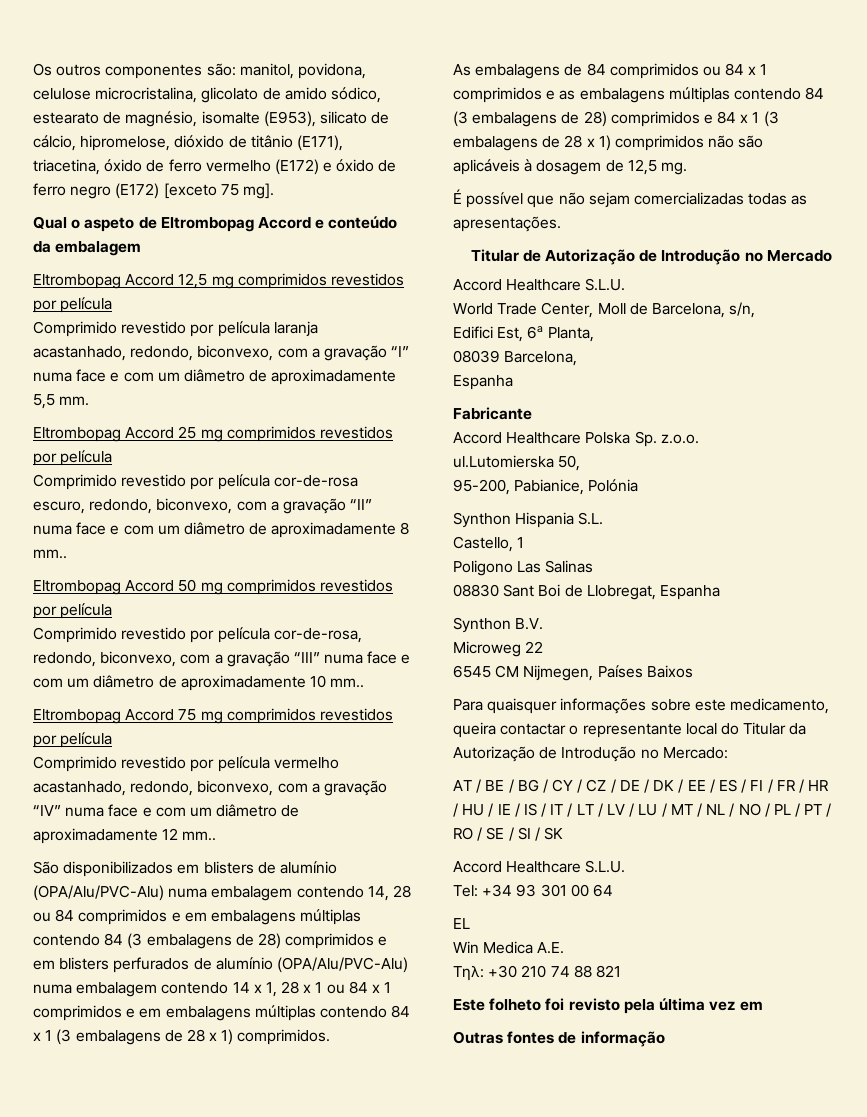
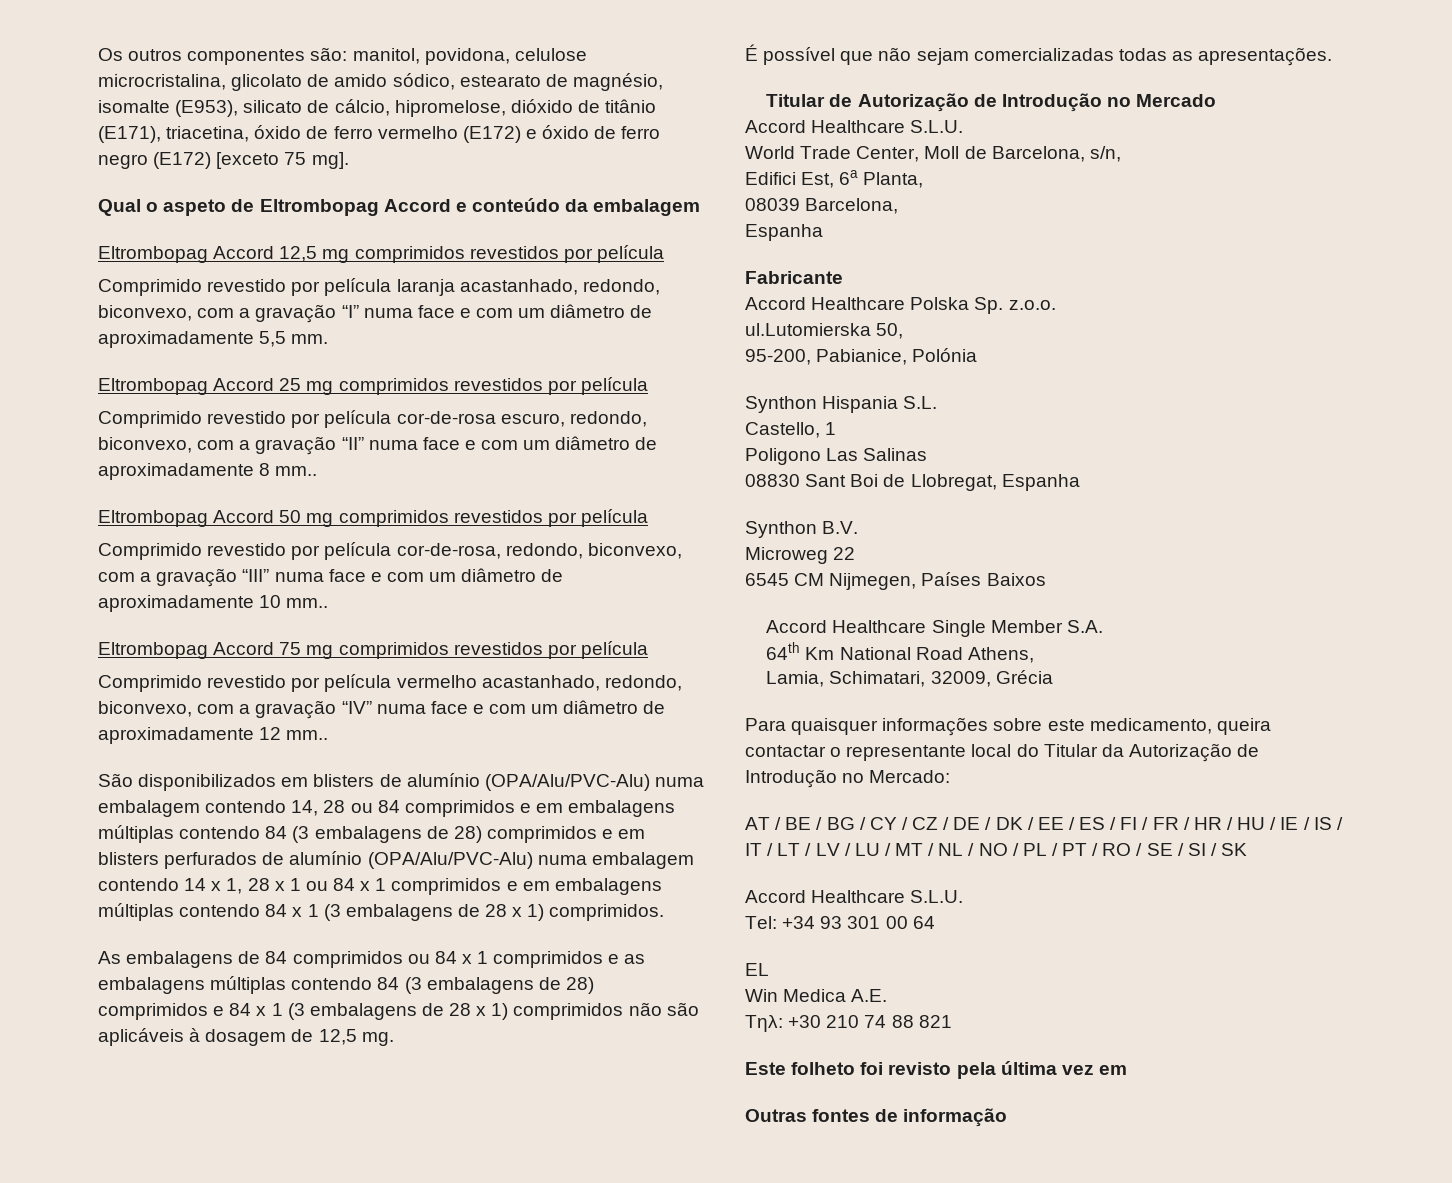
(693, 671) none -> [766,620,1103,637] [766,642,1034,663] [766,670,1053,687] // Accord Healthcare Single Member S.A. // 64th Km National Road Athens, // Lamia, Schimatari, 32009, Grécia

